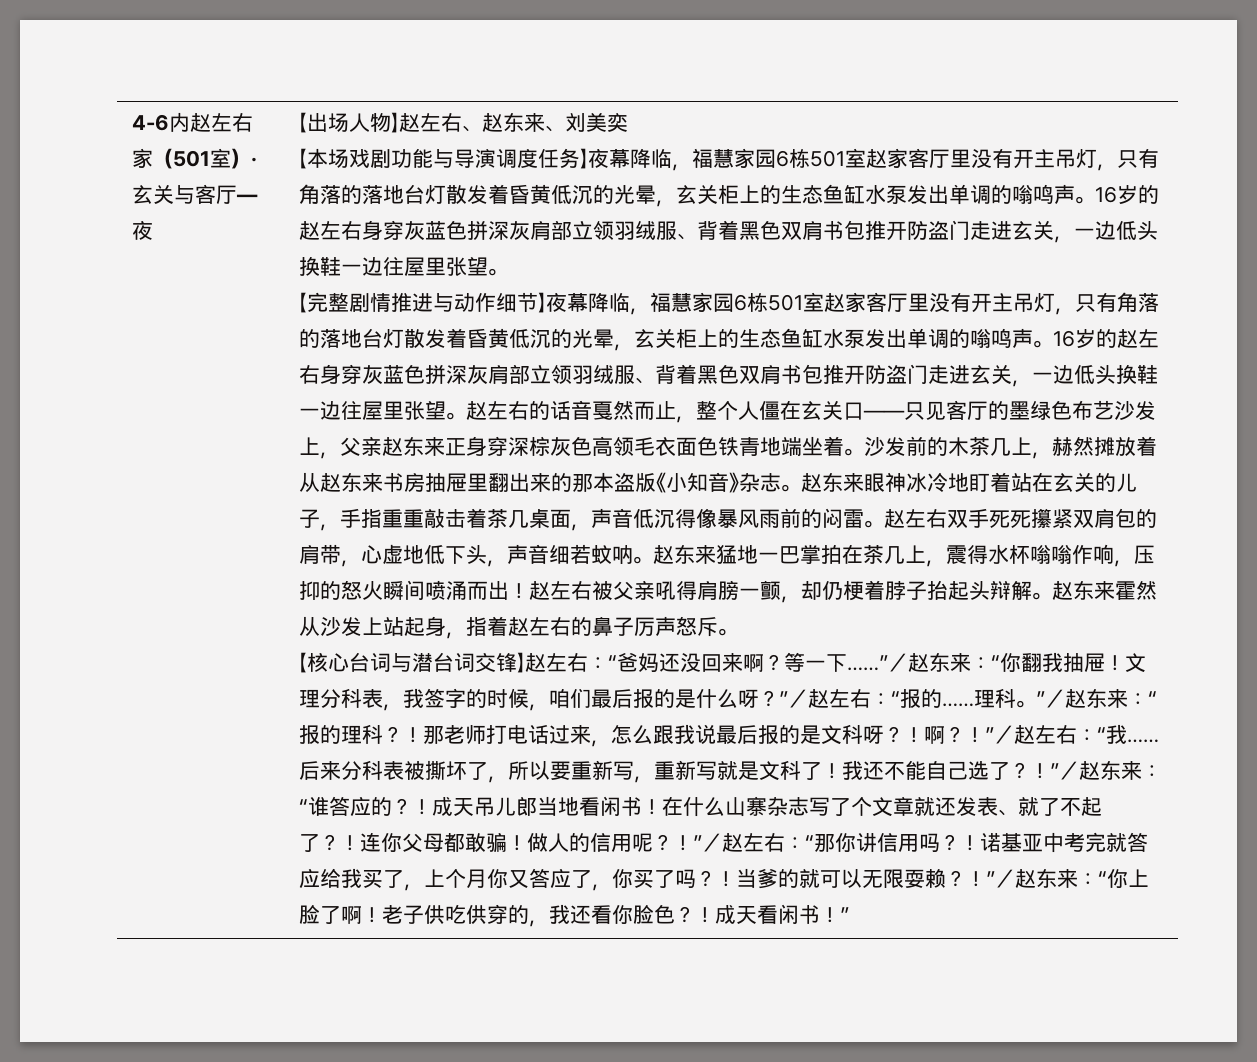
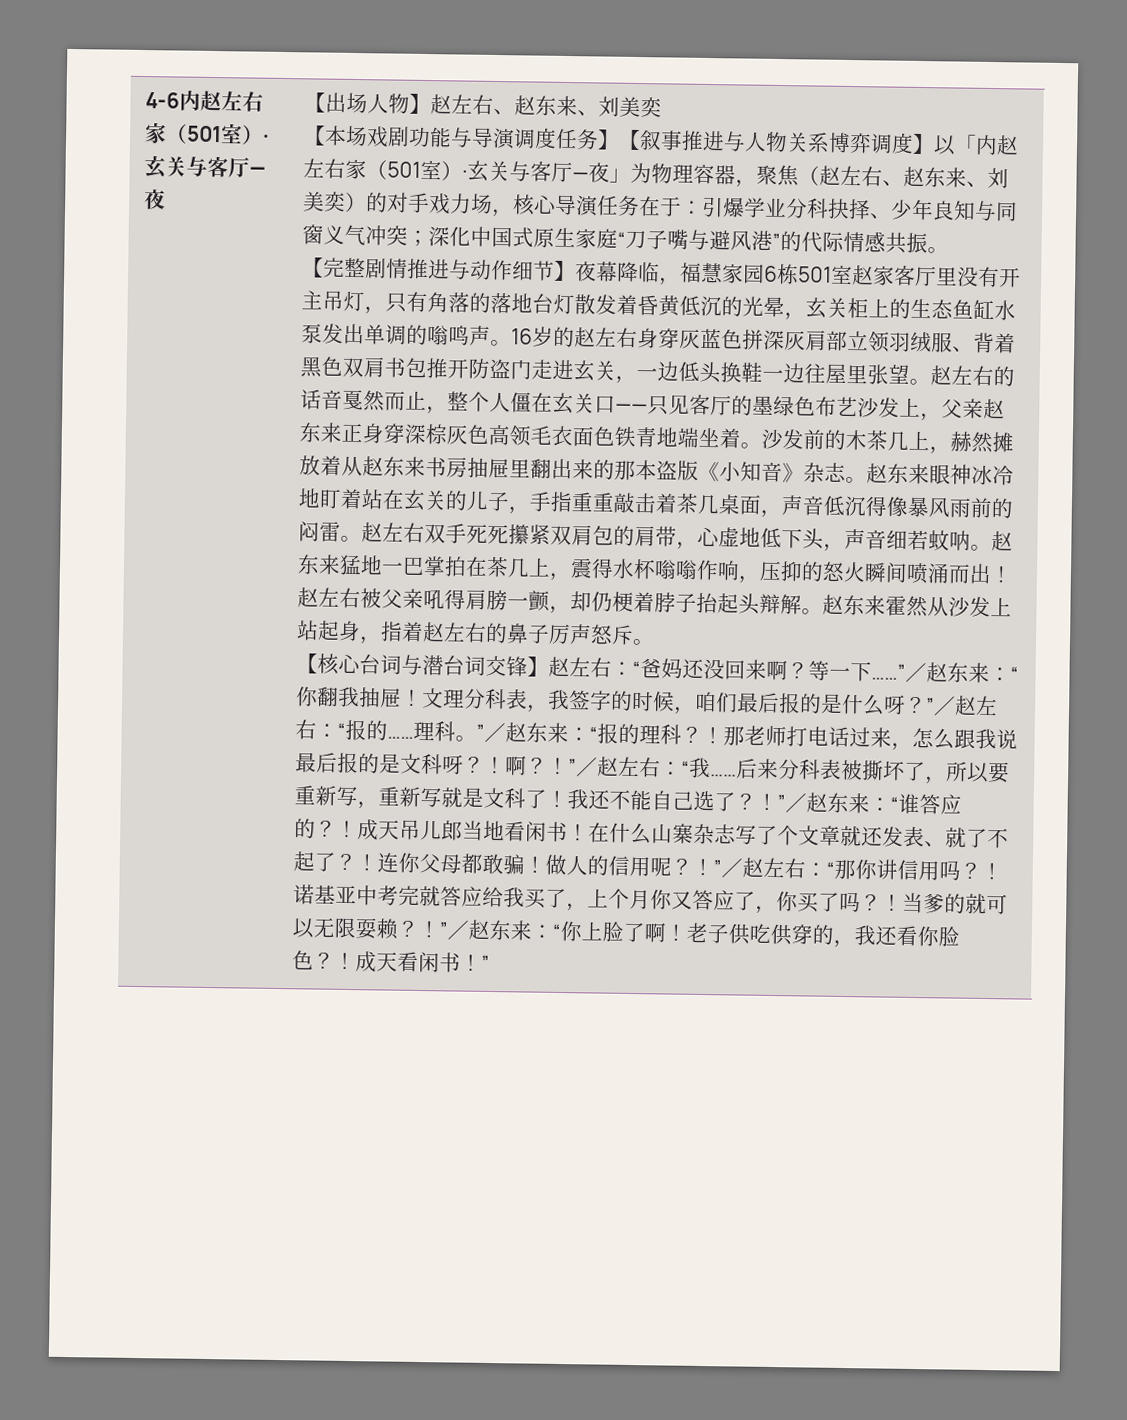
[588,148,1160,171] [299,184,1160,207] [299,220,1159,243] [299,256,489,276] 夜幕降临，福慧家园6栋501室赵家客厅里没有开主吊灯，只有角落的落地台灯散发着昏黄低沉的光晕，玄关柜上的生态鱼缸水泵发出单调的嗡鸣声。16岁的赵左右身穿灰蓝色拼深灰肩部立领羽绒服、背着黑色双肩书包推开防盗门走进玄关，一边低头换鞋一边往屋里张望 -> [618,129,1020,156] [303,158,1010,189] [303,191,1019,222] [302,224,929,254] 【叙事推进与人物关系博弈调度】以「内赵左右家（501室）·玄关与客厅—夜」为物理容器，聚焦（赵左右、赵东来、刘美奕）的对手戏力场，核心导演任务在于：引爆学业分科抉择、少年良知与同窗义气冲突；深化中国式原生家庭“刀子嘴与避风港”的代际情感共振

